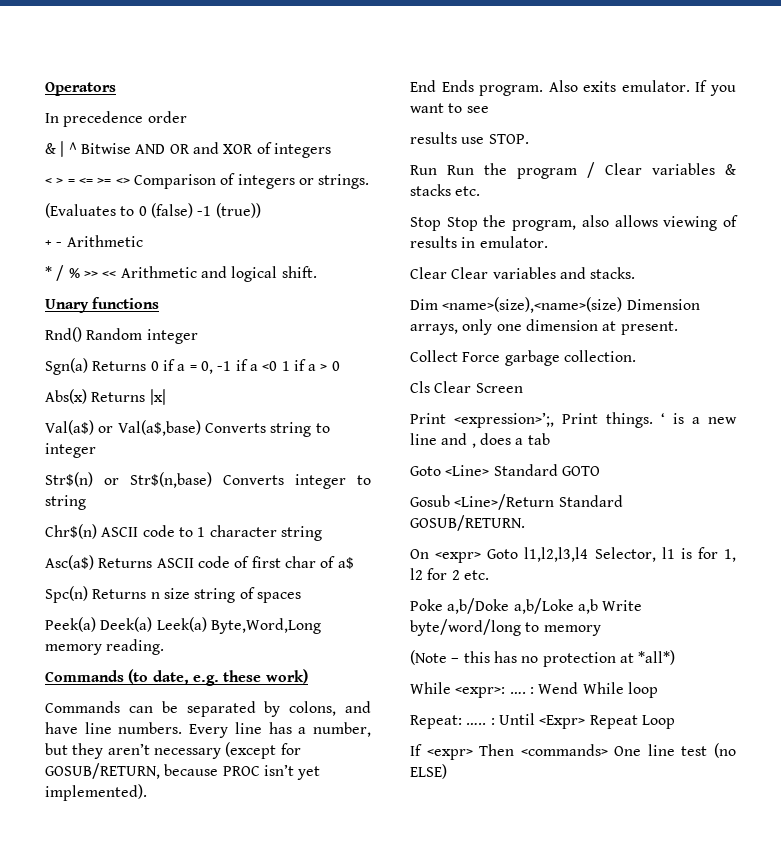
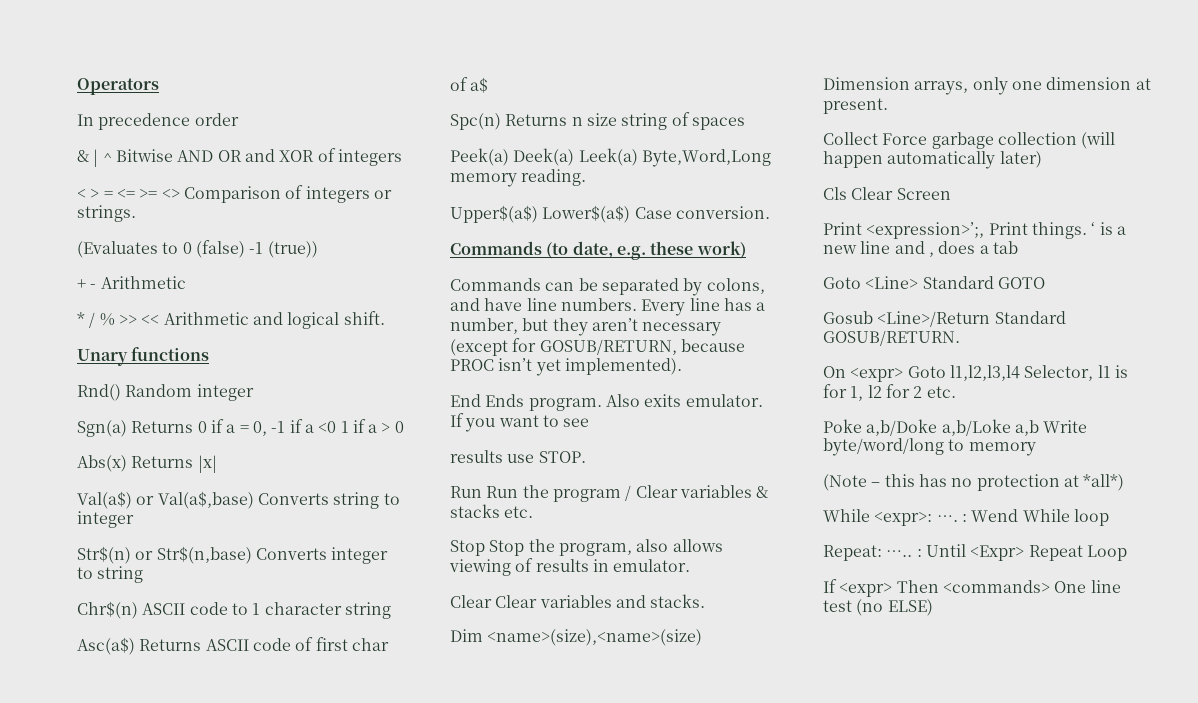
(165, 647) none -> [450,205,770,223] // Upper$(a$) Lower$(a$) Case conversion.
[563,350,636,362] collection. -> [997,132,1116,149] [823,151,1042,169] collection (will happen automatically later)

